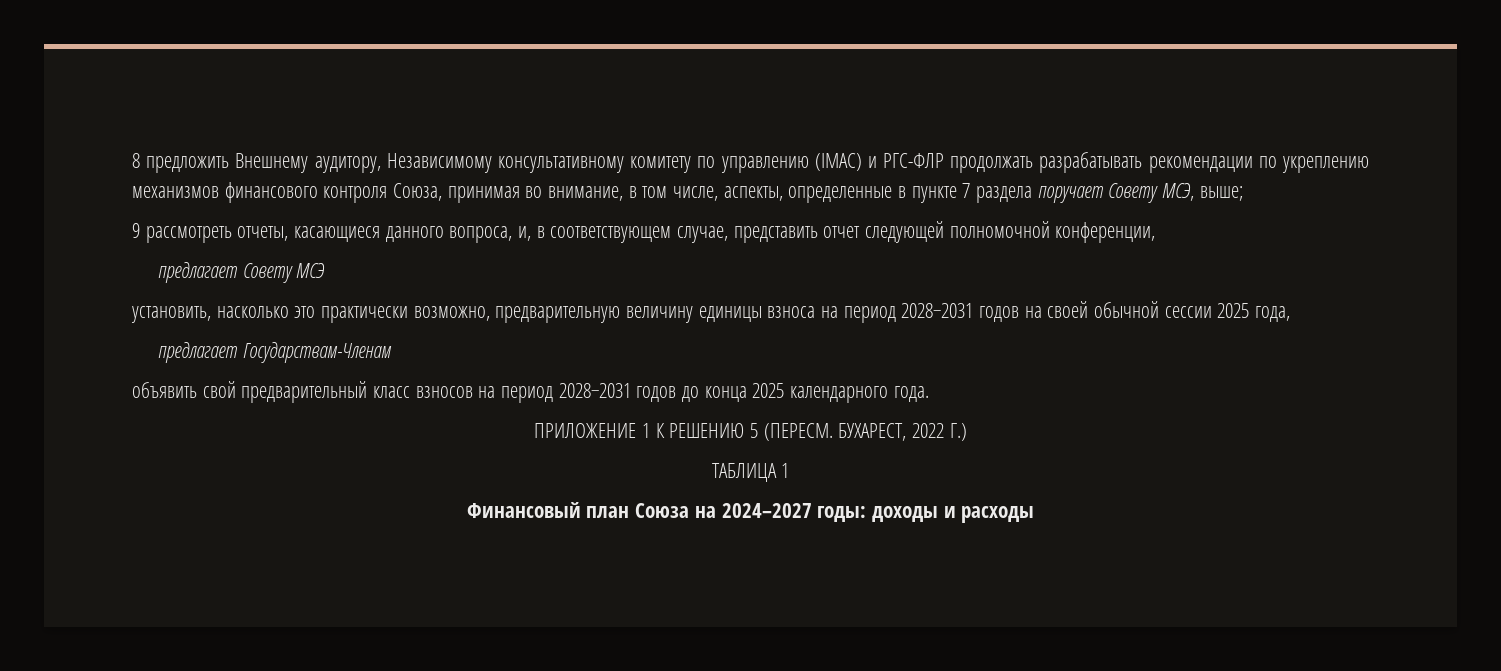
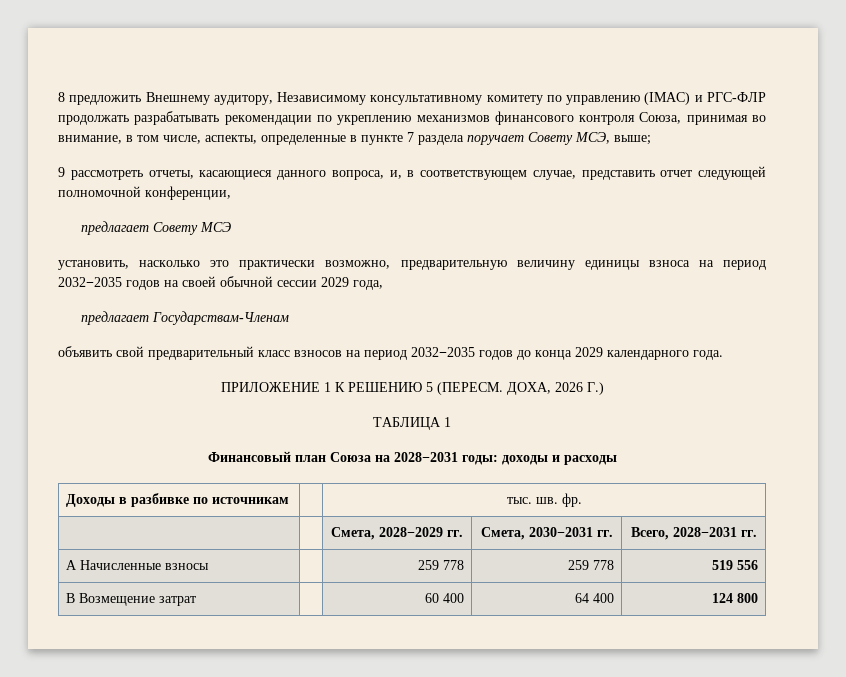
[901,303,974,318] 2028−2031 -> [58,277,122,287] 2032−2035
[1217,303,1250,318] 2025 -> [321,277,349,287] 2029
[558,383,631,398] 2028−2031 -> [411,347,475,357] 2032−2035
[752,383,785,398] 2025 -> [575,347,603,357] 2029
[838,423,945,441] БУХАРЕСТ, 2022 -> [506,382,583,395] ДОХА, 2026
[721,503,812,518] 2024–2027 -> [393,452,458,462] 2028−2031
(1035, 514) none -> [65,493,289,507] [506,493,582,507] [331,527,463,540] [480,527,613,540] [630,527,757,540] [65,560,209,570] [418,560,465,570] [568,560,615,570] [712,560,759,570] [65,593,196,606] [425,593,465,603] [575,593,615,603] [712,593,759,603] // Доходы в разбивке по источникам | | тыс. шв. фр. // | | Смета, 2028−2029 гг. | Смета, 2030−2031 гг. | Всего, 2028−2031 гг. // A Начисленные взносы | | 259 778 | 259 778 | 519 556 // B Возмещение затрат | | 60 400 | 64 400 | 124 800

